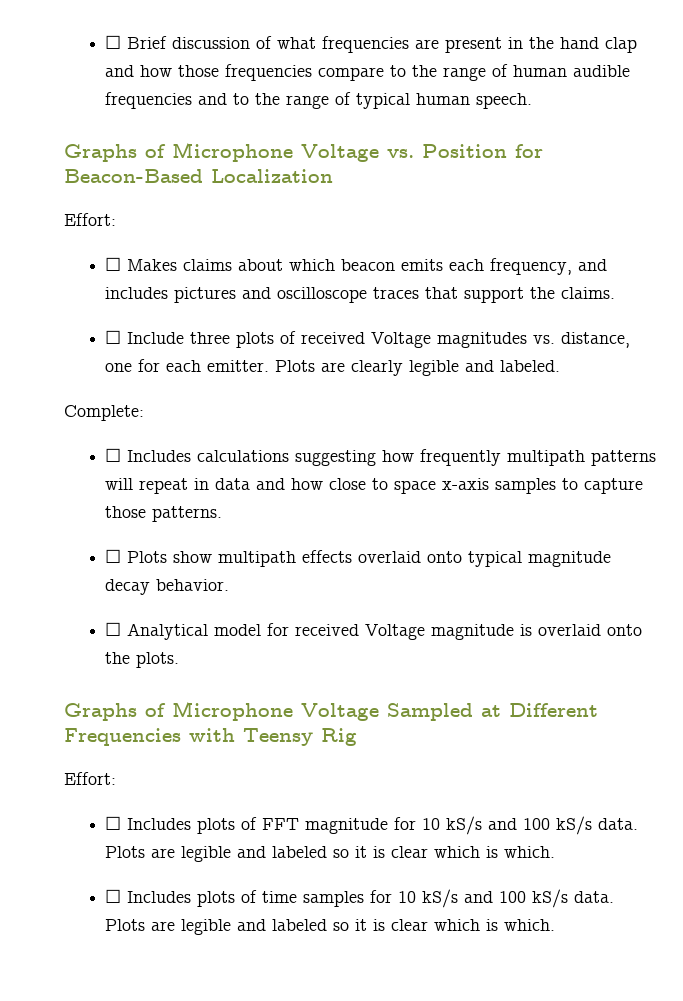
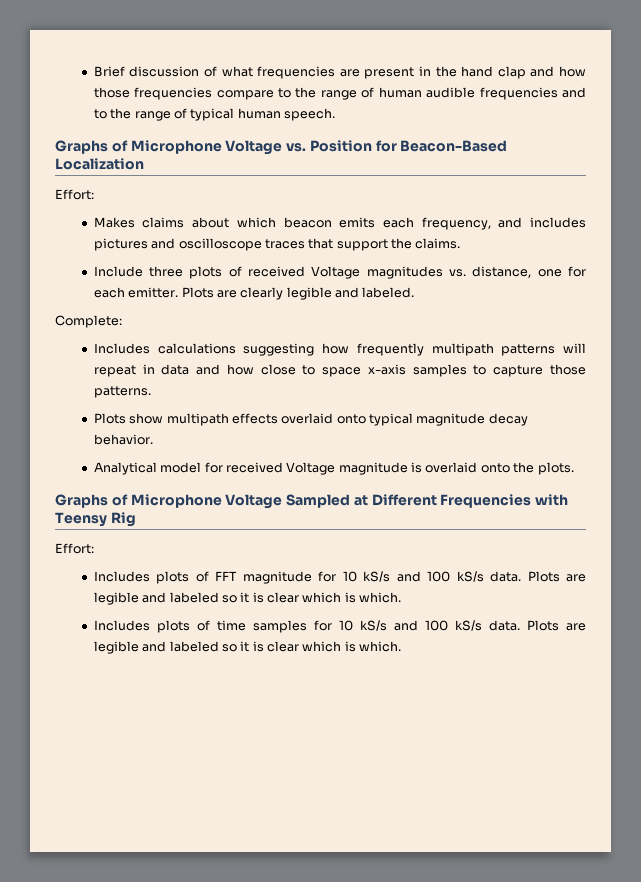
[105,35,122,49] ☐ -> (93, 71) none
[105,257,122,271] ☐ -> (94, 194) none
[105,330,122,344] ☐ -> (461, 243) none
[105,448,122,462] ☐ -> (122, 321) none
[105,549,122,563] ☐ -> (151, 392) none
[105,622,122,636] ☐ -> (153, 439) none
[105,816,122,830] ☐ -> (94, 548) none
[105,889,122,903] ☐ -> (402, 597) none

